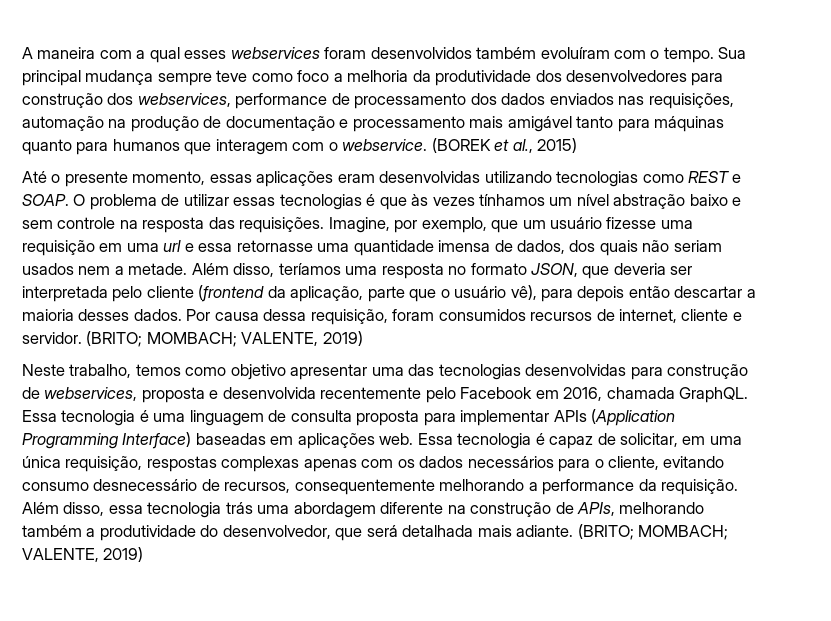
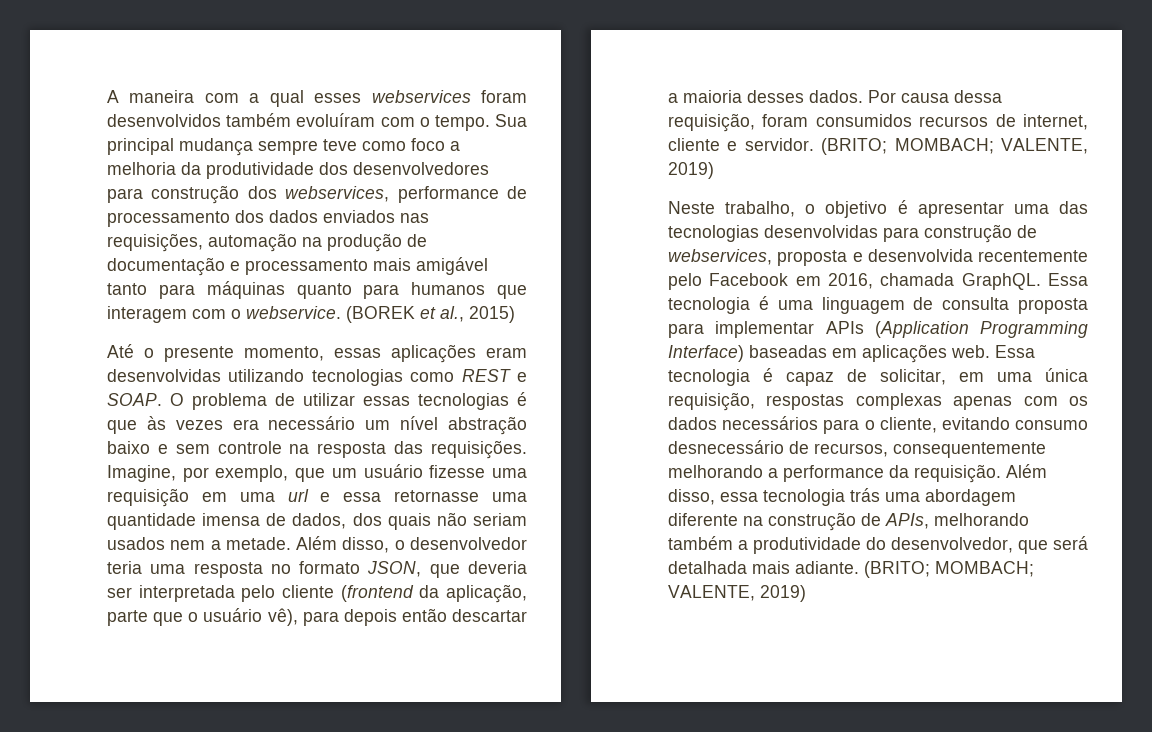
[479,194,546,206] tínhamos -> [232,416,356,430] era necessário
[278,263,341,275] teríamos -> [394,537,527,550] [107,561,142,574] o desenvolvedor teria
[135,364,286,380] temos como objetivo -> [805,200,908,218] o objetivo é

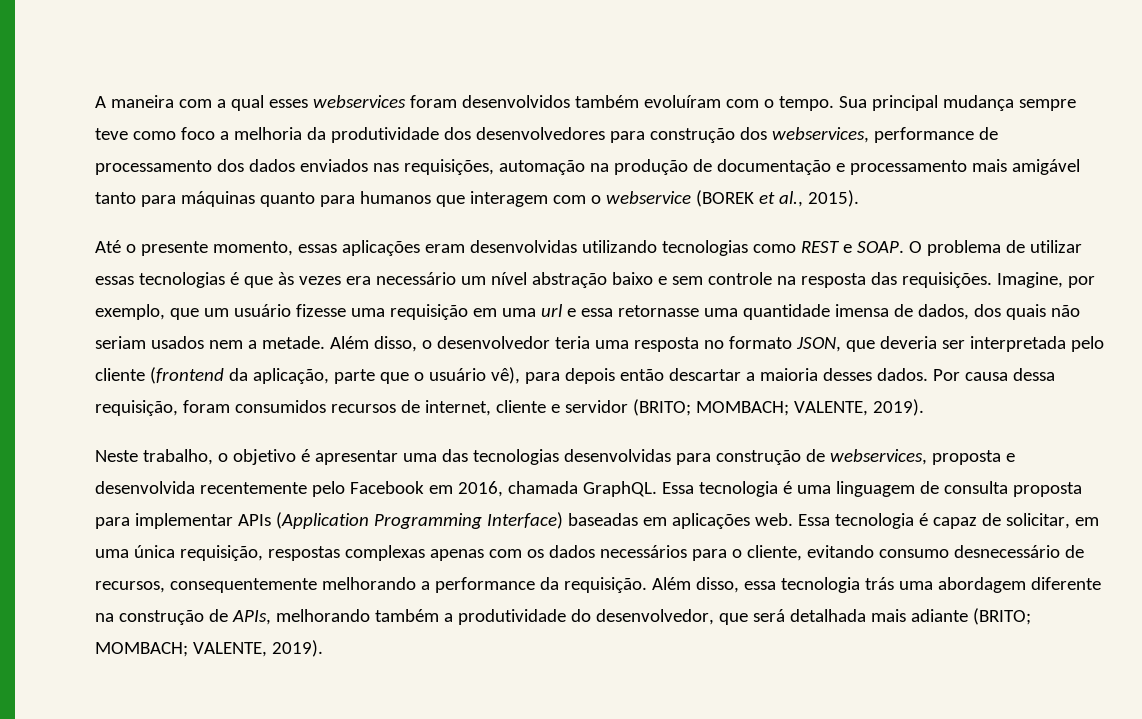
[246,306,341,319] webservice. -> [605,191,691,204] webservice
[469,306,515,323] 2015) -> [807,190,859,207] 2015).
[744,138,1088,155] [668,162,714,179] servidor. (BRITO; MOMBACH; VALENTE, 2019) -> [564,399,924,416] servidor (BRITO; MOMBACH; VALENTE, 2019).
[795,561,1034,578] [668,585,806,602] adiante. (BRITO; MOMBACH; VALENTE, 2019) -> [910,608,1031,625] [95,640,323,657] adiante (BRITO; MOMBACH; VALENTE, 2019).

